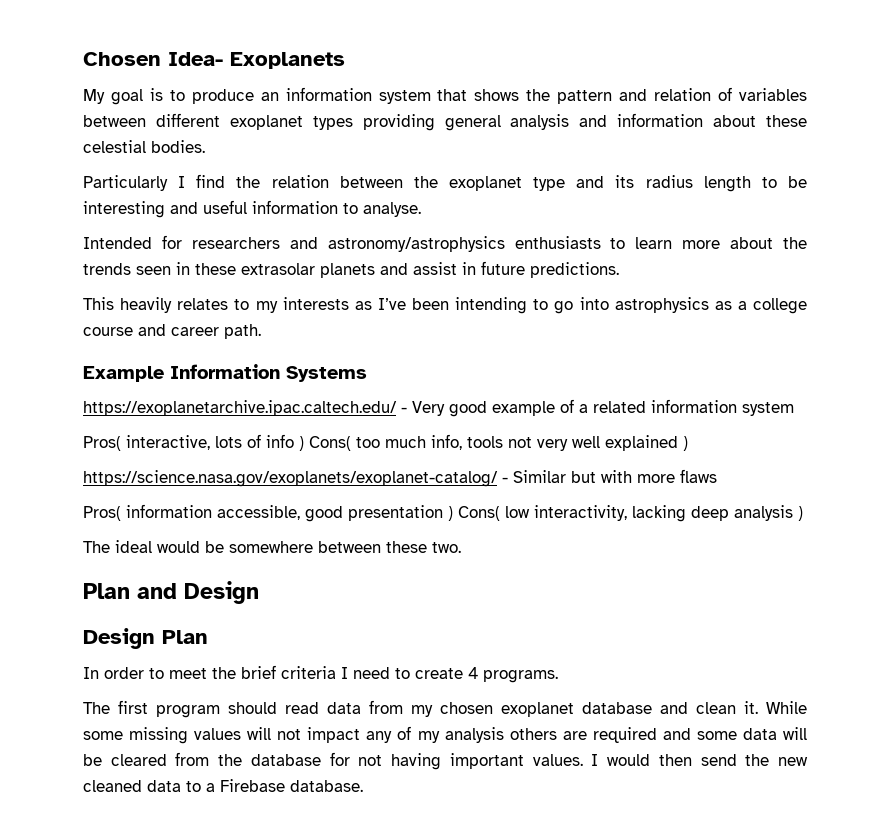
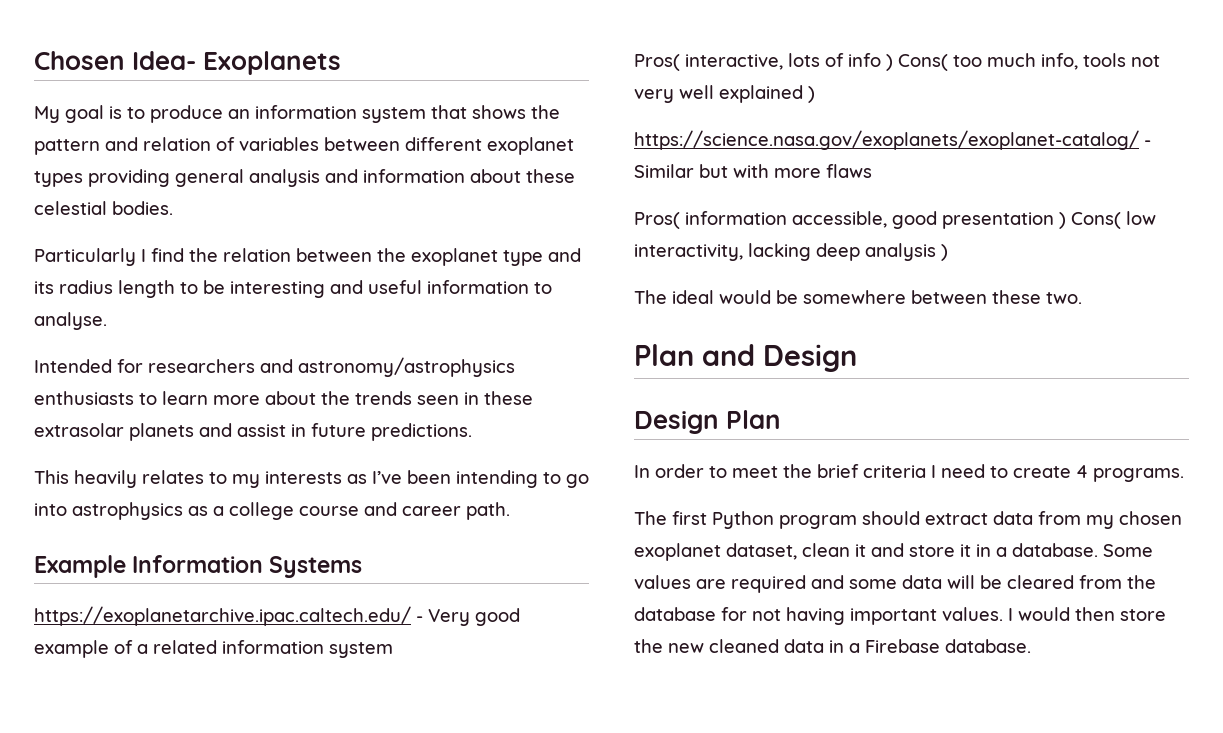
(148, 707) none -> [712,511,774,529] Python
[285,702,319,714] read -> [925,513,988,525] extract
[582,701,807,714] [83,726,557,744] database and clean it. While some missing values will not impact any of my analysis others -> [726,543,1153,560] [634,575,691,589] dataset, clean it and store it in a database. Some values
[700,754,737,766] send -> [1120,609,1166,621] store
[186,781,201,792] to -> [829,640,844,653] in

